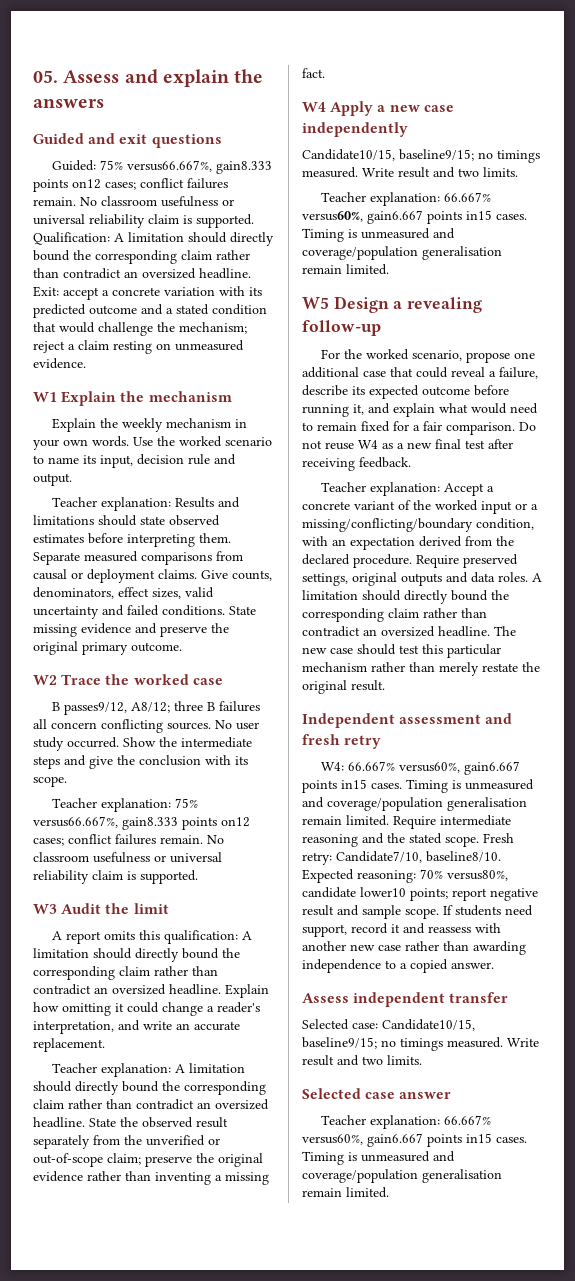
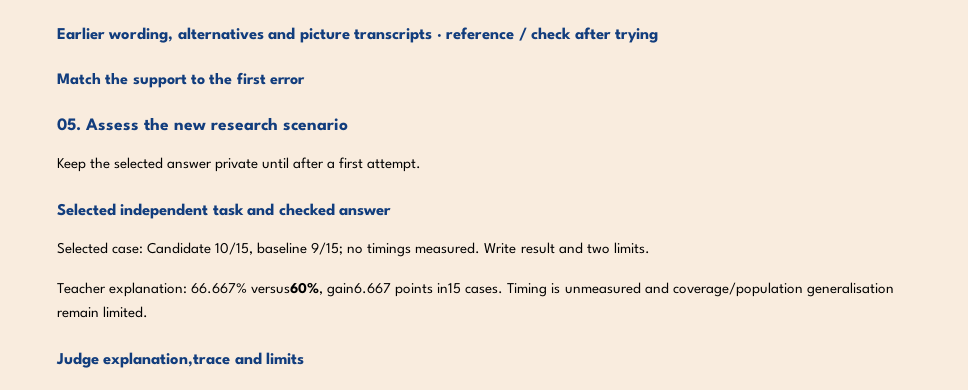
[33,69,264,87] [33,98,104,108] [33,133,222,148] [52,160,273,174] [33,178,228,192] [33,196,234,207] [33,214,254,228] [33,232,274,246] [33,250,250,264] [33,268,251,279] [33,286,262,300] [33,304,267,318] [33,322,247,336] [33,340,244,354] [33,358,86,369] [33,391,232,406] [52,418,248,432] [33,436,272,450] [33,454,236,468] [33,473,72,486] [52,497,241,511] [33,515,220,526] [33,533,231,547] [33,551,243,565] [33,569,272,583] [33,587,214,599] [33,605,256,619] [33,623,229,637] [33,641,182,655] [33,674,223,685] [52,701,261,715] [33,719,259,733] [33,737,252,751] [33,755,248,769] [33,776,67,787] [52,798,199,812] [33,816,250,830] [33,834,224,846] [33,852,222,863] [33,870,198,884] [33,903,169,914] [52,930,253,944] [33,948,240,962] [33,966,218,980] [33,984,269,998] [33,1002,260,1016] [33,1020,240,1034] [33,1038,105,1052] [52,1063,246,1077] [33,1081,266,1095] [33,1099,269,1110] [33,1117,228,1128] [33,1135,220,1149] [33,1153,263,1167] [33,1171,269,1185] [302,68,325,78] [302,101,454,116] [302,122,408,137] [302,149,474,161] 05. Assess and explain the answers // Guided and exit questions // Guided: 75% versus66.667%, gain8.333 points on12 cases; conflict failures remain. No classroom usefulness or universal reliability claim is supported. Qualification: A limitation should directly bound the corresponding claim rather than contradict an oversized headline. Exit: accept a concrete variation with its predicted outcome and a stated condition that would challenge the mechanism; reject a claim resting on unmeasured evidence. // W1 Explain the mechanism // Explain the weekly mechanism in your own words. Use the worked scenario to name its input, decision rule and output. // Teacher explanation: Results and limitations should state observed estimates before interpreting them. Separate measured comparisons from causal or deployment claims. Give counts, denominators, effect sizes, valid uncertainty and failed conditions. State missing evidence and preserve the original primary outcome. // W2 Trace the worked case // B passes9/12, A8/12; three B failures all concern conflicting sources. No user study occurred. Show the intermediate steps and give the conclusion with its scope. // Teacher explanation: 75% versus66.667%, gain8.333 points on12 cases; conflict failures remain. No classroom usefulness or universal reliability claim is supported. // W3 Audit the limit // A report omits this qualification: A limitation should directly bound the corresponding claim rather than contradict an oversized headline. Explain how omitting it could change a reader's interpretation, and write an accurate replacement. // Teacher explanation: A limitation should directly bound the corresponding claim rather than contradict an oversized headline. State the observed result separately from the unverified or out-of-scope claim; preserve the original evidence rather than inventing a missing fact. // W4 Apply a new case independently // Candidate10/15, baseline9/15; -> [57,27,659,43] [57,72,305,88] [57,117,348,131] [57,157,422,172] [57,203,392,219] [57,242,344,255] Earlier wording, alternatives and picture transcripts · reference / check after trying // Match the support to the first error // 05. Assess the new research scenario // Keep the selected answer private until after a first attempt. // Selected independent task and checked answer // Selected case: Candidate 10/15, baseline 9/15;
[302,296,483,313] [302,320,381,336] [321,349,536,363] [302,367,538,379] [302,385,509,399] [302,403,538,417] [302,421,536,435] [302,439,513,450] [302,457,411,471] [321,482,495,496] [302,500,538,514] [302,518,534,532] [302,536,514,550] [302,554,518,568] [302,572,542,586] [302,590,509,604] [302,608,487,622] [302,626,516,637] [302,644,501,658] [302,662,540,676] [302,680,385,694] [302,713,513,728] [302,734,382,749] [321,761,521,775] [302,779,534,793] [302,797,527,811] [302,815,511,829] [302,833,514,847] [302,851,501,865] [302,869,508,883] [302,887,538,901] [302,905,533,919] [302,923,501,937] [302,941,526,955] [302,959,494,973] [302,992,509,1007] [302,1019,475,1031] [302,1037,539,1051] [302,1055,422,1066] [302,1088,452,1099] [321,1115,492,1129] [302,1133,527,1147] [302,1151,455,1165] [302,1169,502,1183] [302,1187,389,1198] W5 Design a revealing follow-up // For the worked scenario, propose one additional case that could reveal a failure, describe its expected outcome before running it, and explain what would need to remain fixed for a fair comparison. Do not reuse W4 as a new final test after receiving feedback. // Teacher explanation: Accept a concrete variant of the worked input or a missing/conflicting/boundary condition, with an expectation derived from the declared procedure. Require preserved settings, original outputs and data roles. A limitation should directly bound the corresponding claim rather than contradict an oversized headline. The new case should test this particular mechanism rather than merely restate the original result. // Independent assessment and fresh retry // W4: 66.667% versus60%, gain6.667 points in15 cases. Timing is unmeasured and coverage/population generalisation remain limited. Require intermediate reasoning and the stated scope. Fresh retry: Candidate7/10, baseline8/10. Expected reasoning: 70% versus80%, candidate lower10 points; report negative result and sample scope. If students need support, record it and reassess with another new case rather than awarding independence to a copied answer. // Assess independent transfer // Selected case: Candidate10/15, baseline9/15; no timings measured. Write result and two limits. // Selected case answer // Teacher explanation: 66.667% versus60%, gain6.667 points in15 cases. Timing is unmeasured and coverage/population generalisation remain limited. -> [56,352,305,368] Judge explanation,trace and limits

